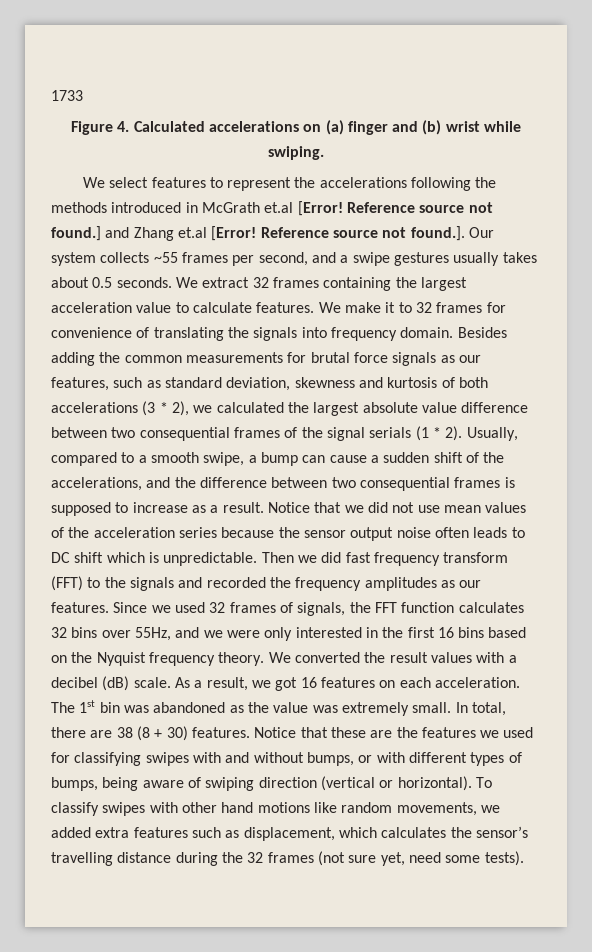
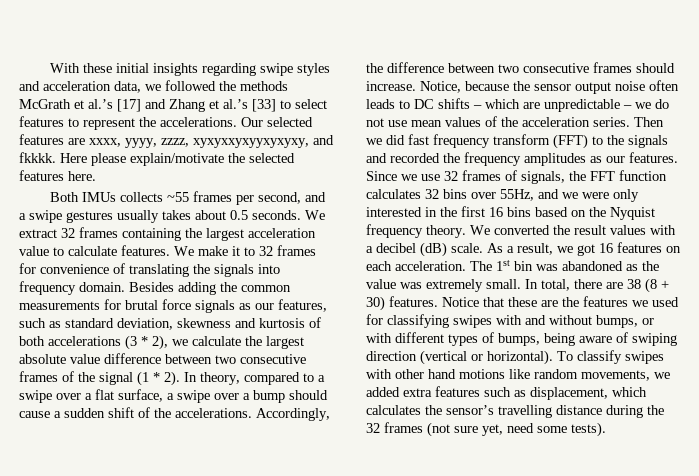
[51,90,83,101] [70,120,522,135] [268,146,324,160] [82,177,105,188] 1733 // Figure 4. Calculated accelerations on (a) finger and (b) wrist while swiping. // We -> [49,63,330,76] [19,80,288,93] [19,99,291,112] With these initial insights regarding swipe styles and acceleration data, we followed the methods McGrath et al.’s [17] and Zhang et al.’s [33] to
[319,177,497,191] [51,201,493,216] [51,226,494,241] [51,252,96,266] accelerations following the methods introduced in McGrath et.al [Error! Reference source not found.] and Zhang et.al [Error! Reference source not found.]. Our system -> [160,117,313,127] [19,134,334,148] [19,152,295,166] [19,170,96,181] [49,192,116,202] accelerations. Our selected features are xxxx, yyyy, zzzz, xyxyxxyxyyxyxyxy, and fkkkk. Here please explain/motivate the selected features here. // Both IMUs
[216,402,284,413] calculated -> [192,336,241,346] calculate
[139,427,230,441] consequential -> [240,354,306,364] consecutive
[369,427,412,438] serials -> (133, 378) none
[466,427,518,441] Usually, -> [184,372,240,385] In theory,
[150,452,245,466] smooth swipe, -> [19,389,239,403] swipe over a flat surface, a swipe over
[302,455,326,463] can -> [289,390,328,400] should
[51,477,171,491] accelerations, and -> [175,408,330,421] accelerations. Accordingly,
[359,477,515,491] [51,502,527,516] [51,527,217,538] consequential frames is supposed to increase as a result. Notice that we did not use mean values of the acceleration series -> [523,62,675,73] [366,81,461,93] consecutive frames should increase. Notice,
[74,552,258,566] shift which is unpredictable. -> [438,98,669,112] [366,116,630,127] shifts – which are unpredictable – we do not use mean values of the acceleration series.
[174,602,205,613] used -> [421,174,440,181] use

